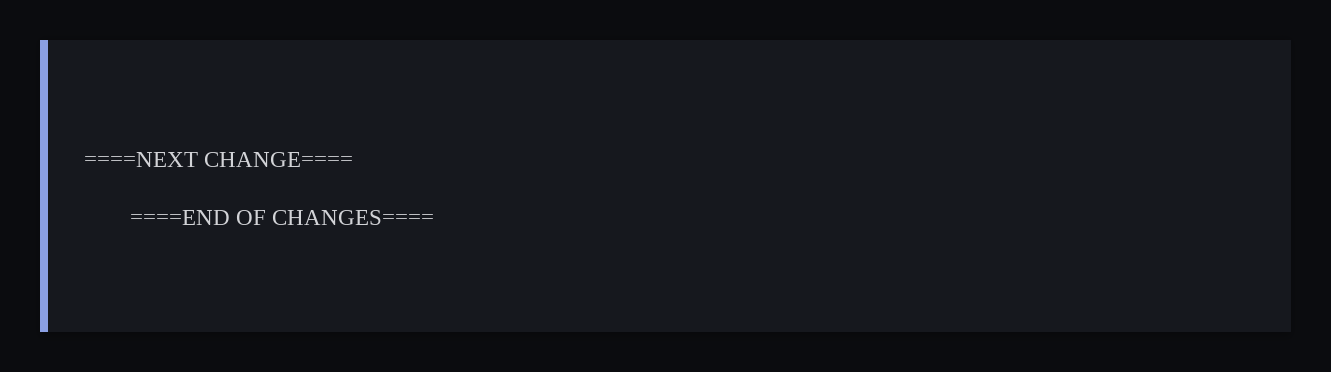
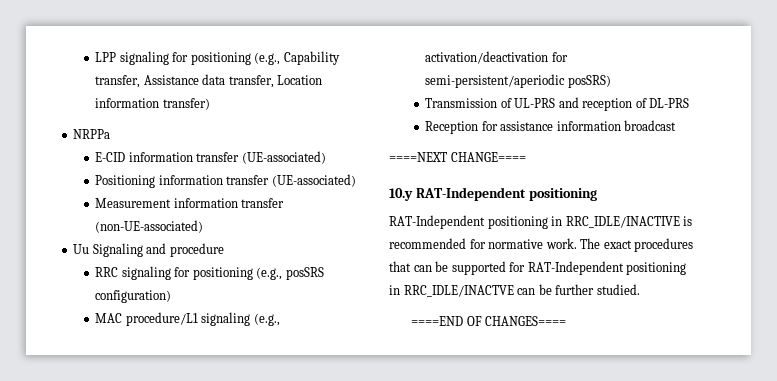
[84,152,354,167] ====NEXT CHANGE==== -> [95,51,340,65] [95,74,323,88] [95,98,210,110] [73,129,111,139] [95,151,326,164] [95,174,356,188] [95,198,285,208] [95,220,204,233] [73,243,224,257] [95,266,324,280] [95,290,172,303] [95,312,280,326] [425,51,568,64] [425,74,611,88] [425,97,690,111] [425,120,677,134] [389,152,526,162] [389,187,597,201] [389,215,693,229] [389,238,694,252] [389,261,687,275] [389,284,640,297] LPP signaling for positioning (e.g., Capability transfer, Assistance data transfer, Location information transfer) // NRPPa // E-CID information transfer (UE-associated) // Positioning information transfer (UE-associated) // Measurement information transfer (non-UE-associated) // Uu Signaling and procedure // RRC signaling for positioning (e.g., posSRS configuration) // MAC procedure/L1 signaling (e.g., activation/deactivation for semi-persistent/aperiodic posSRS) // Transmission of UL-PRS and reception of DL-PRS // Reception for assistance information broadcast // ====NEXT CHANGE==== // 10.y RAT-Independent positioning // RAT-Independent positioning in RRC_IDLE/INACTIVE is recommended for normative work. The exact procedures that can be supported for RAT-Independent positioning in RRC_IDLE/INACTVE can be further studied.

